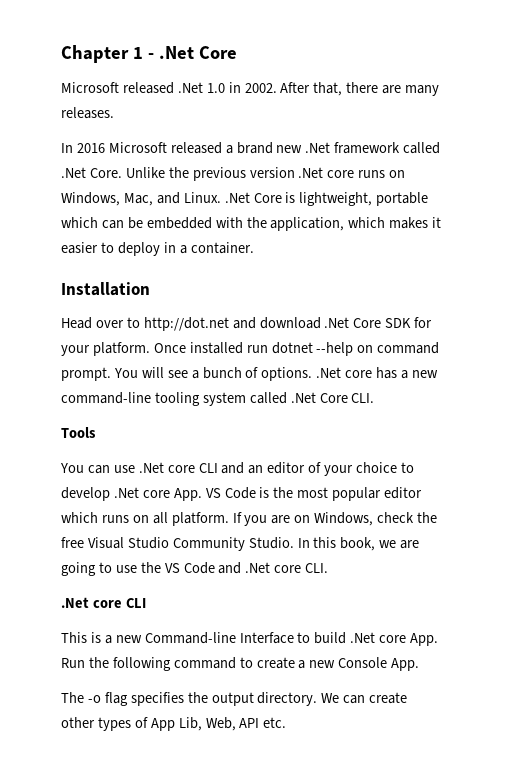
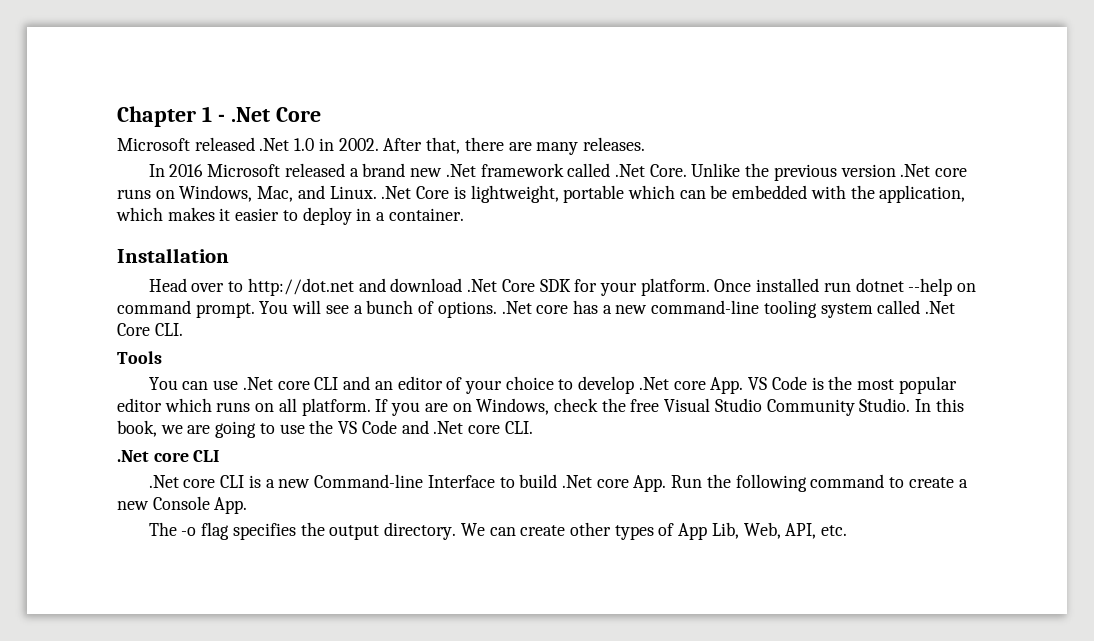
[61,632,87,643] This -> [148,475,245,488] .Net core CLI
[239,718,260,728] API -> [785,523,817,539] API,

